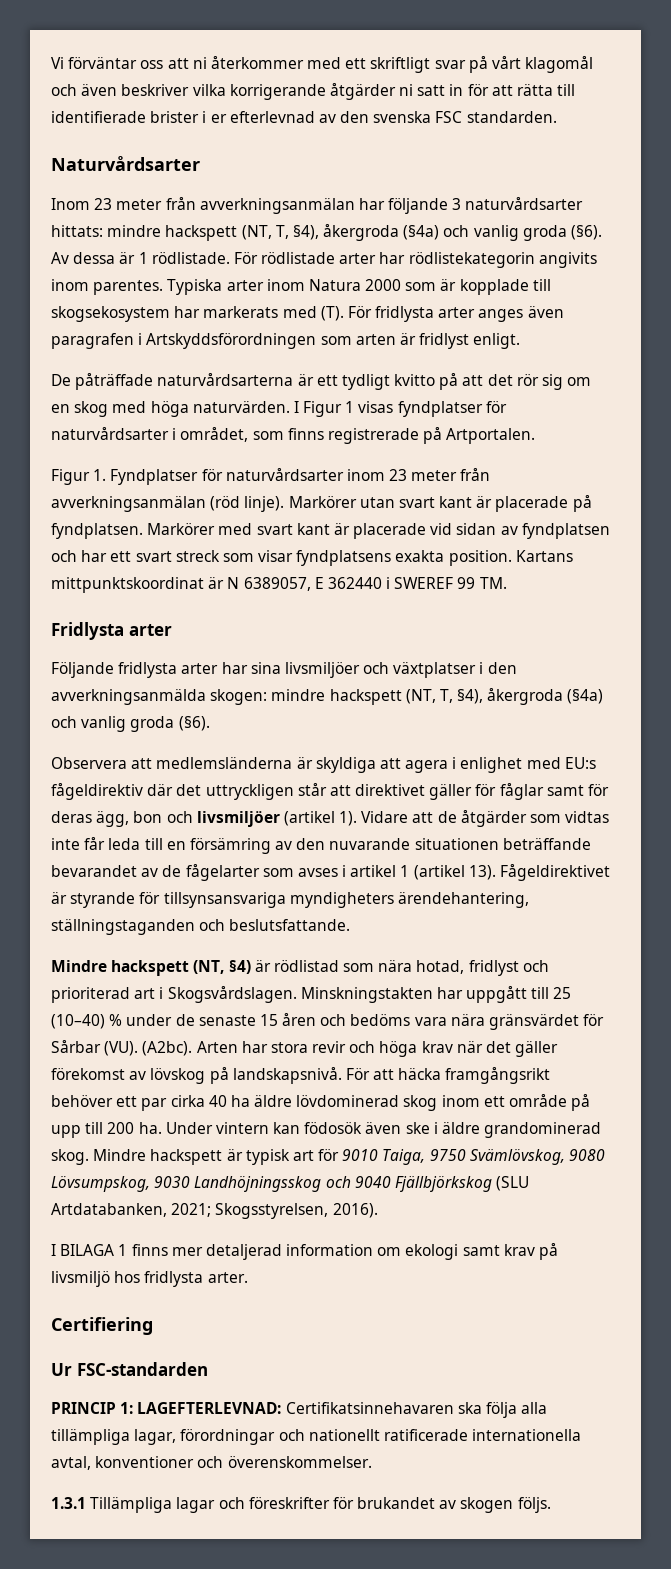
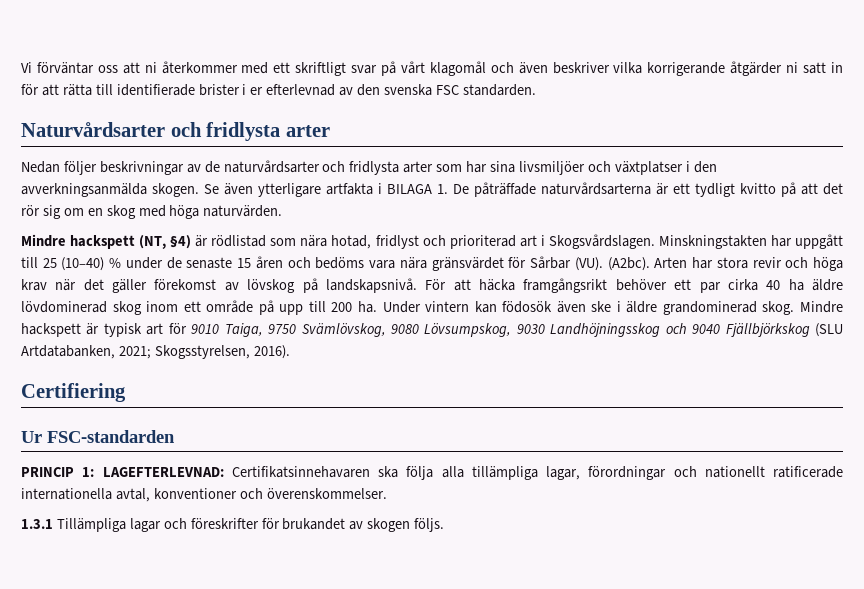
[51,197,584,214] [51,224,603,241] [51,252,597,268] [51,279,551,295] [51,306,564,322] [51,333,521,349] // Inom 23 meter från avverkningsanmälan har följande 3 naturvårdsarter hittats: mindre hackspett (NT, T, §4), åkergroda (§4a) och vanlig groda (§6). Av dessa är 1 rödlistade. För rödlistade arter har rödlistekategorin angivits inom parentes. Typiska arter inom Natura 2000 som är kopplade till skogsekosystem har markerats med (T). För fridlysta arter anges även paragrafen i Artskyddsförordningen som arten är fridlyst enligt. // -> [170,122,330,141] [21,160,717,175] [21,183,448,197] och fridlysta arter // Nedan följer beskrivningar av de naturvårdsarter och fridlysta arter som har sina livsmiljöer och växtplatser i den avverkningsanmälda skogen. Se även ytterligare artfakta i BILAGA 1.
[293,401,507,417] [51,427,536,444] [51,468,491,485] [51,495,592,512] [51,523,610,539] [51,550,573,566] [51,577,507,593] [51,622,172,640] [51,662,517,678] [51,688,604,705] [51,716,210,732] [51,757,596,773] [51,783,610,800] [51,810,610,827] [51,837,591,854] [51,864,611,881] [51,892,529,908] [51,919,351,935] I Figur 1 visas fyndplatser för naturvårdsarter i området, som finns registrerade på Artportalen. // Figur 1. Fyndplatser för naturvårdsarter inom 23 meter från avverkningsanmälan (röd linje). Markörer utan svart kant är placerade på fyndplatsen. Markörer med svart kant är placerade vid sidan av fyndplatsen och har ett svart streck som visar fyndplatsens exakta position. Kartans mittpunktskoordinat är N 6389057, E 362440 i SWEREF 99 TM. // Fridlysta arter // Följande fridlysta arter har sina livsmiljöer och växtplatser i den avverkningsanmälda skogen: mindre hackspett (NT, T, §4), åkergroda (§4a) och vanlig groda (§6). // Observera att medlemsländerna är skyldiga att agera i enlighet med EU:s fågeldirektiv där det uttryckligen står att direktivet gäller för fåglar samt för deras ägg, bon och livsmiljöer (artikel 1). Vidare att de åtgärder som vidtas inte får leda till en försämring av den nuvarande situationen beträffande bevarandet av de fågelarter som avses i artikel 1 (artikel 13). Fågeldirektivet är styrande för tillsynsansvariga myndigheters ärendehantering, ställningstaganden och beslutsfattande. -> (283, 211) none
[51,1243,559,1260] [51,1271,248,1287] // I BILAGA 1 finns mer detaljerad information om ekologi samt krav på livsmiljö hos fridlysta arter. -> (290, 352) none

